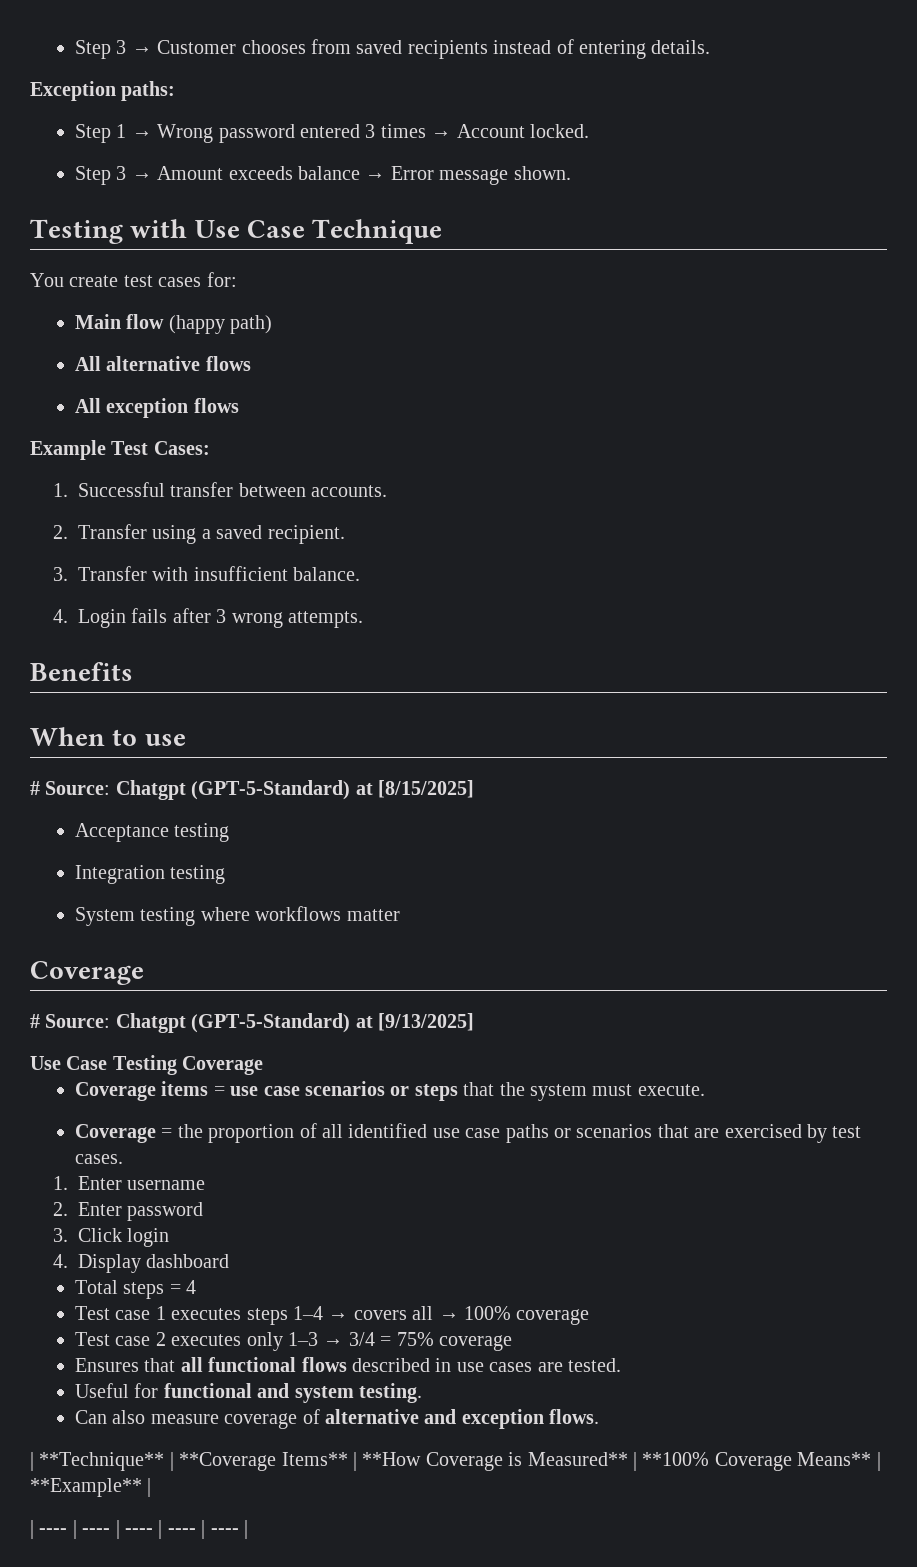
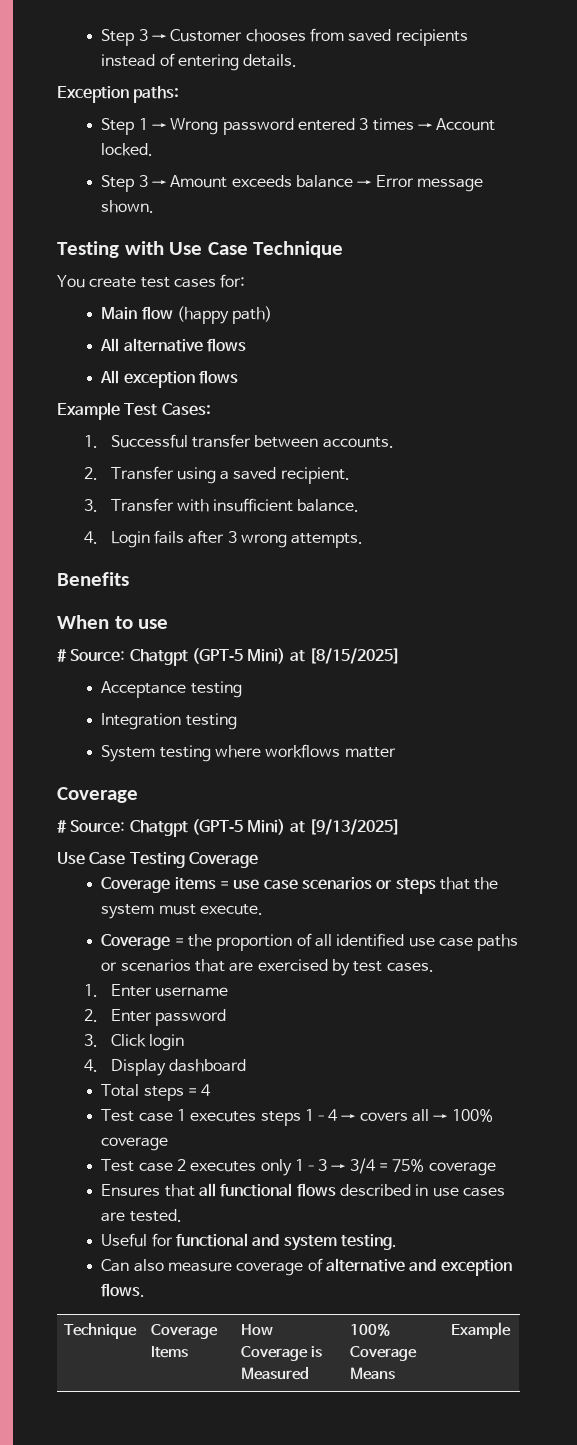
[191,780,351,800] (GPT-5-Standard) -> [191,648,286,664] (GPT‑5 Mini)
[191,1013,351,1033] (GPT-5-Standard) -> [191,819,286,835] (GPT‑5 Mini)
[30,1452,881,1471] [30,1478,152,1497] [30,1520,249,1539] // | **Technique** | **Coverage Items** | **How Coverage is Measured** | **100% Coverage Means** | **Example** | // | ---- | ---- | ---- | ---- | ---- | -> [64,1323,138,1339] [151,1324,219,1339] [151,1346,189,1358] [241,1324,274,1336] [241,1346,323,1361] [241,1367,310,1380] [350,1323,391,1336] [350,1346,418,1361] [350,1367,396,1380] [451,1322,512,1339] // Technique | Coverage Items | How Coverage is Measured | 100% Coverage Means | Example

